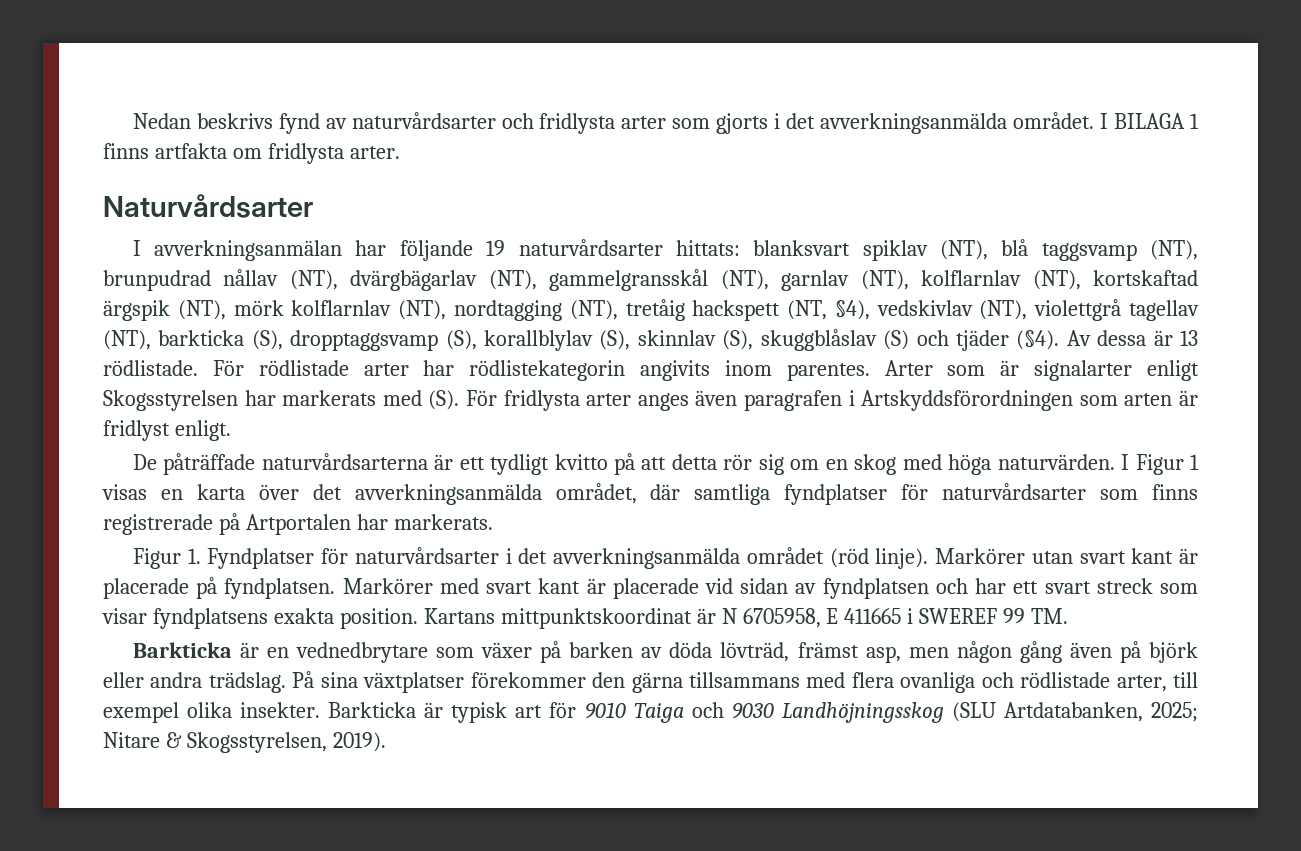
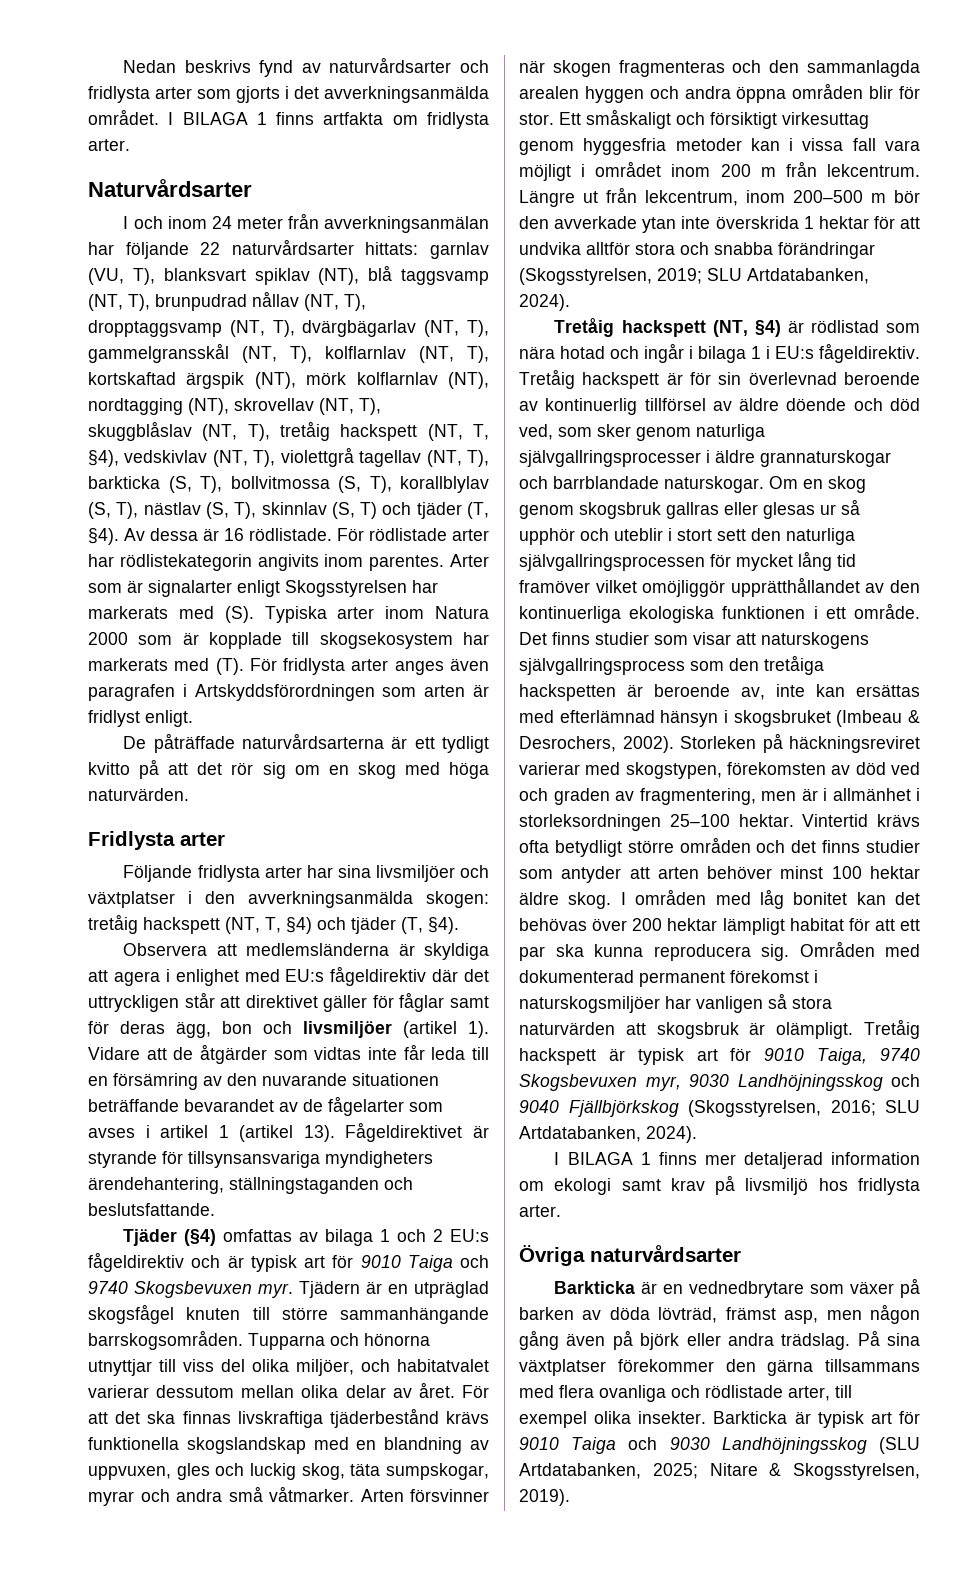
(141, 248) none -> [133,213,319,229] och inom 24 meter från
[486,240,506,256] 19 -> [200,242,221,255] 22
(740, 248) none -> [430,242,489,259] [88,268,155,285] garnlav (VU, T),
[1149,240,1198,260] [103,269,1081,291] (NT), brunpudrad nållav (NT), dvärgbägarlav (NT), gammelgransskål (NT), garnlav (NT), kolflarnlav (NT), -> [88,291,366,311] [88,320,490,337] [88,343,489,363] (NT, T), brunpudrad nållav (NT, T), dropptaggsvamp (NT, T), dvärgbägarlav (NT, T), gammelgransskål (NT, T), kolflarnlav (NT, T),
[625,299,828,321] tretåig hackspett (NT, -> [234,398,381,415] [88,421,489,441] skrovellav (NT, T), skuggblåslav (NT, T), tretåig hackspett (NT, T,
[979,299,1200,321] [103,329,1060,351] (NT), violettgrå tagellav (NT), barkticka (S), dropptaggsvamp (S), korallblylav (S), skinnlav (S), skuggblåslav (S) och tjäder (§4). -> [212,447,489,467] [88,476,489,493] [88,502,490,519] [88,528,119,545] (NT, T), violettgrå tagellav (NT, T), barkticka (S, T), bollvitmossa (S, T), korallblylav (S, T), nästlav (S, T), skinnlav (S, T) och tjäder (T, §4).
[1180,330,1198,346] 13 -> [224,528,244,541] 16
(460, 400) none -> [264,606,489,623] [88,632,489,649] [88,658,244,675] Typiska arter inom Natura 2000 som är kopplade till skogsekosystem har markerats med (T).
[671,454,717,470] detta -> [197,762,223,775] det
[1121,454,1199,475] [102,483,1198,505] [103,513,493,535] [132,547,1199,569] [103,577,1198,599] [102,608,1069,629] I Figur 1 visas en karta över det avverkningsanmälda området, där samtliga fyndplatser för naturvårdsarter som finns registrerade på Artportalen har markerats. // Figur 1. Fyndplatser för naturvårdsarter i det avverkningsanmälda området (röd linje). Markörer utan svart kant är placerade på fyndplatsen. Markörer med svart kant är placerade vid sidan av fyndplatsen och har ett svart streck som visar fyndplatsens exakta position. Kartans mittpunktskoordinat är N 6705958, E 411665 i SWEREF 99 TM. -> [88,831,225,850] [123,865,489,882] [88,891,489,908] [88,914,459,934] [123,943,489,960] [88,966,489,986] [88,992,489,1012] [88,1021,489,1038] [88,1044,490,1064] [88,1073,439,1090] [88,1096,443,1116] [88,1122,489,1142] [88,1151,433,1168] [88,1177,413,1194] [88,1203,215,1216] [123,1229,489,1246] [88,1252,489,1272] [88,1281,489,1298] [88,1304,489,1324] [88,1330,430,1350] [88,1359,489,1376] [88,1382,490,1398] [88,1408,489,1428] [88,1437,490,1454] [88,1463,489,1480] [88,1486,489,1506] [519,60,920,77] [519,83,920,103] [519,109,869,129] [519,138,920,155] [519,161,920,181] [519,187,920,207] [519,216,920,233] [519,242,875,259] [519,268,869,285] [519,294,570,311] [554,318,920,337] [519,343,920,363] [519,369,920,389] [519,398,920,415] [519,424,765,441] [519,450,891,467] [519,476,866,493] [519,499,860,519] [519,528,855,545] [519,551,856,571] [519,577,920,597] [519,603,920,623] [519,632,869,649] [519,655,824,675] [519,684,920,701] [519,710,920,727] [519,733,920,753] [519,762,920,779] [519,788,920,805] [519,814,920,831] [519,837,920,857] [519,866,920,883] [519,889,920,909] [519,918,920,935] [519,941,920,961] [519,970,818,987] [519,993,832,1013] [519,1019,920,1039] [519,1048,920,1065] [519,1074,920,1091] [519,1100,920,1117] [519,1126,697,1143] [554,1152,920,1169] [519,1175,920,1195] [519,1205,561,1217] [519,1245,741,1266] // Fridlysta arter // Följande fridlysta arter har sina livsmiljöer och växtplatser i den avverkningsanmälda skogen: tretåig hackspett (NT, T, §4) och tjäder (T, §4). // Observera att medlemsländerna är skyldiga att agera i enlighet med EU:s fågeldirektiv där det uttryckligen står att direktivet gäller för fåglar samt för deras ägg, bon och livsmiljöer (artikel 1). Vidare att de åtgärder som vidtas inte får leda till en försämring av den nuvarande situationen beträffande bevarandet av de fågelarter som avses i artikel 1 (artikel 13). Fågeldirektivet är styrande för tillsynsansvariga myndigheters ärendehantering, ställningstaganden och beslutsfattande. // Tjäder (§4) omfattas av bilaga 1 och 2 EU:s fågeldirektiv och är typisk art för 9010 Taiga och 9740 Skogsbevuxen myr. Tjädern är en utpräglad skogsfågel knuten till större sammanhängande barrskogsområden. Tupparna och hönorna utnyttjar till viss del olika miljöer, och habitatvalet varierar dessutom mellan olika delar av året. För att det ska finnas livskraftiga tjäderbestånd krävs funktionella skogslandskap med en blandning av uppvuxen, gles och luckig skog, täta sumpskogar, myrar och andra små våtmarker. Arten försvinner när skogen fragmenteras och den sammanlagda arealen hyggen och andra öppna områden blir för stor. Ett småskaligt och försiktigt virkesuttag genom hyggesfria metoder kan i vissa fall vara möjligt i området inom 200 m från lekcentrum. Längre ut från lekcentrum, inom 200–500 m bör den avverkade ytan inte överskrida 1 hektar för att undvika alltför stora och snabba förändringar (Skogsstyrelsen, 2019; SLU Artdatabanken, 2024). // Tretåig hackspett (NT, §4) är rödlistad som nära hotad och ingår i bilaga 1 i EU:s fågeldirektiv. Tretåig hackspett är för sin överlevnad beroende av kontinuerlig tillförsel av äldre döende och död ved, som sker genom naturliga självgallringsprocesser i äldre grannaturskogar och barrblandade naturskogar. Om en skog genom skogsbruk gallras eller glesas ur så upphör och uteblir i stort sett den naturliga självgallringsprocessen för mycket lång tid framöver vilket omöjliggör upprätthållandet av den kontinuerliga ekologiska funktionen i ett område. Det finns studier som visar att naturskogens självgallringsprocess som den tretåiga hackspetten är beroende av, inte kan ersättas med efterlämnad hänsyn i skogsbruket (Imbeau & Desrochers, 2002). Storleken på häckningsreviret varierar med skogstypen, förekomsten av död ved och graden av fragmentering, men är i allmänhet i storleksordningen 25–100 hektar. Vintertid krävs ofta betydligt större områden och det finns studier som antyder att arten behöver minst 100 hektar äldre skog. I områden med låg bonitet kan det behövas över 200 hektar lämpligt habitat för att ett par ska kunna reproducera sig. Områden med dokumenterad permanent förekomst i naturskogsmiljöer har vanligen så stora naturvärden att skogsbruk är olämpligt. Tretåig hackspett är typisk art för 9010 Taiga, 9740 Skogsbevuxen myr, 9030 Landhöjningsskog och 9040 Fjällbjörkskog (Skogsstyrelsen, 2016; SLU Artdatabanken, 2024). // I BILAGA 1 finns mer detaljerad information om ekologi samt krav på livsmiljö hos fridlysta arter. // Övriga naturvårdsarter

